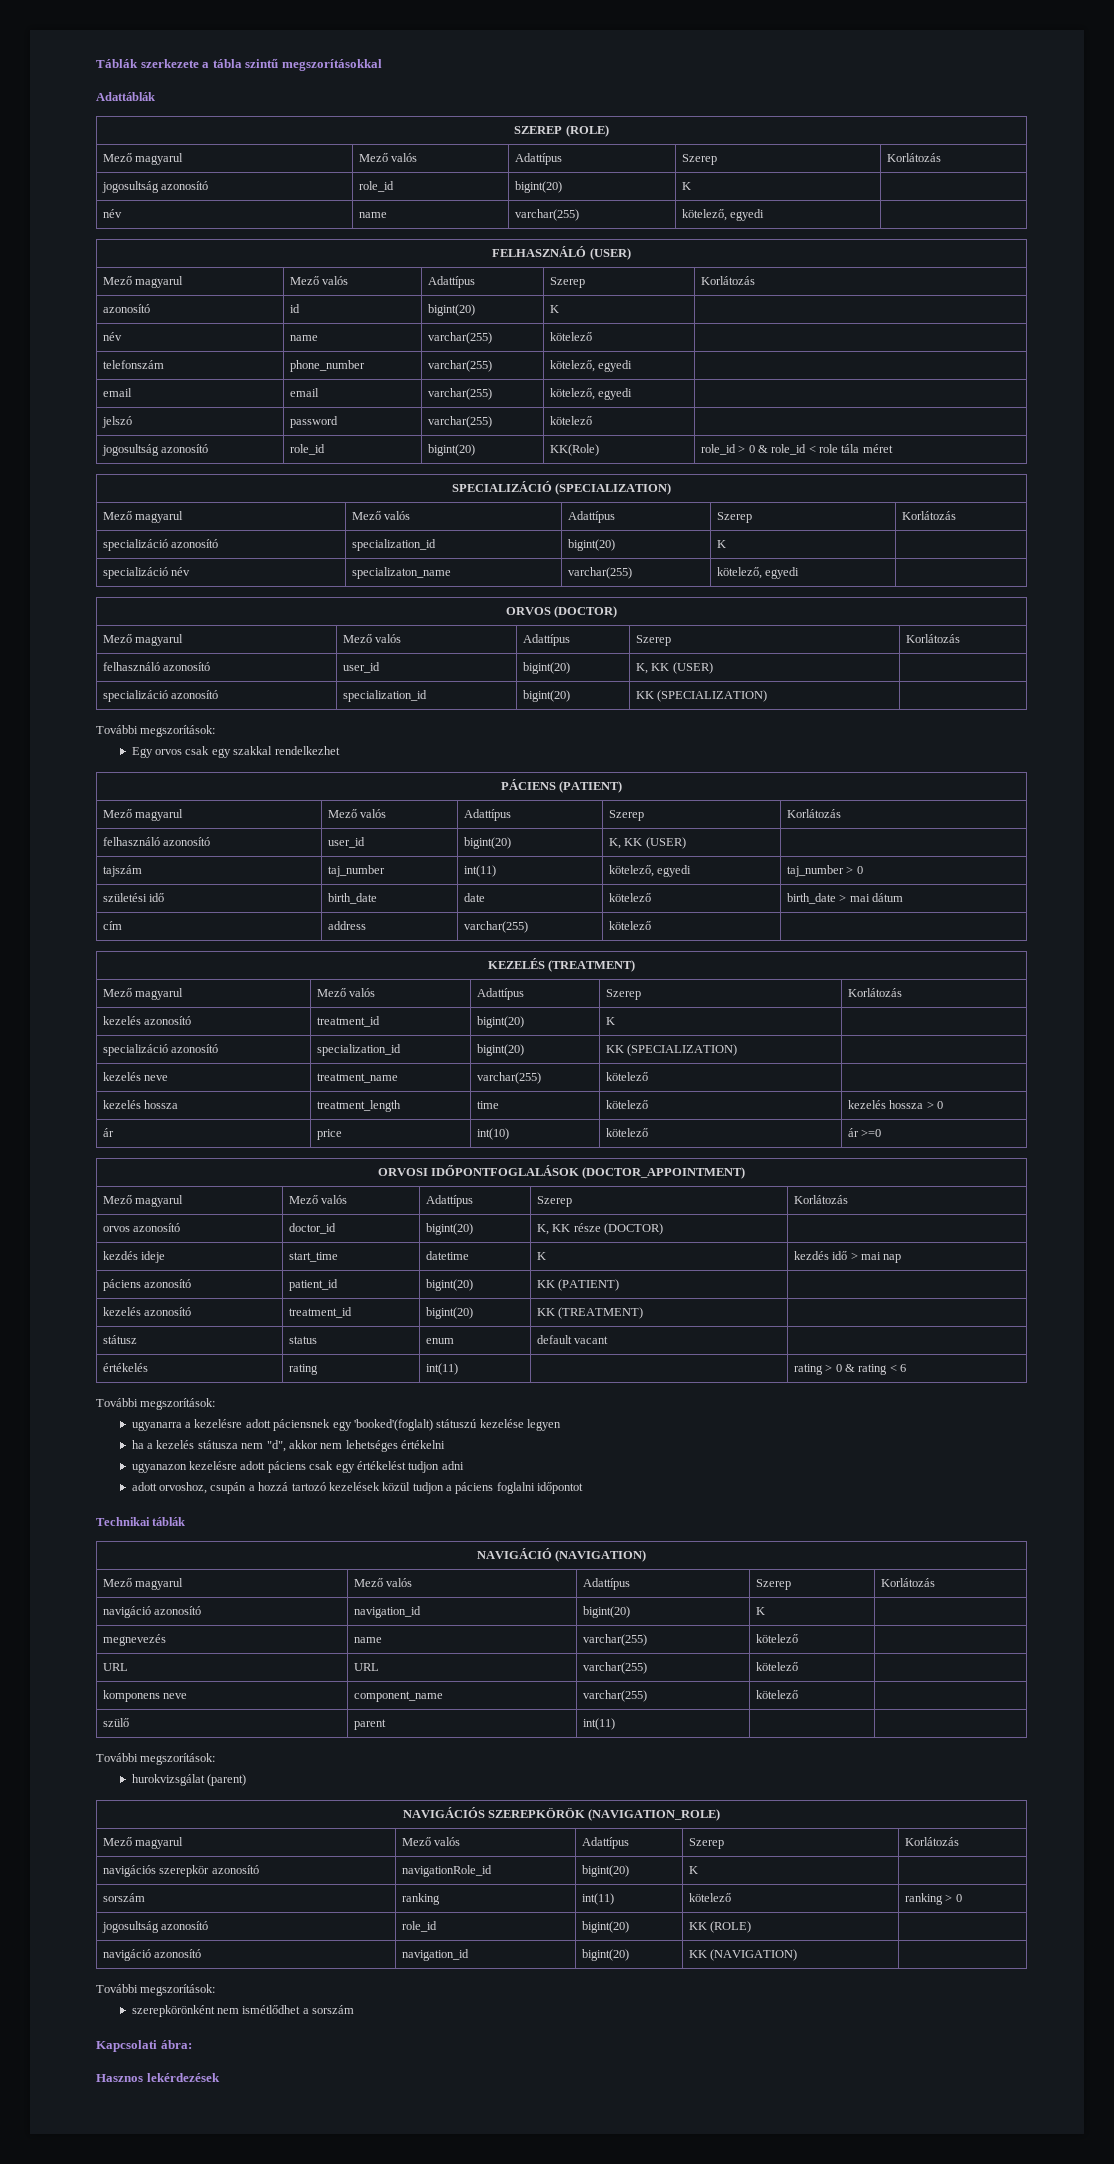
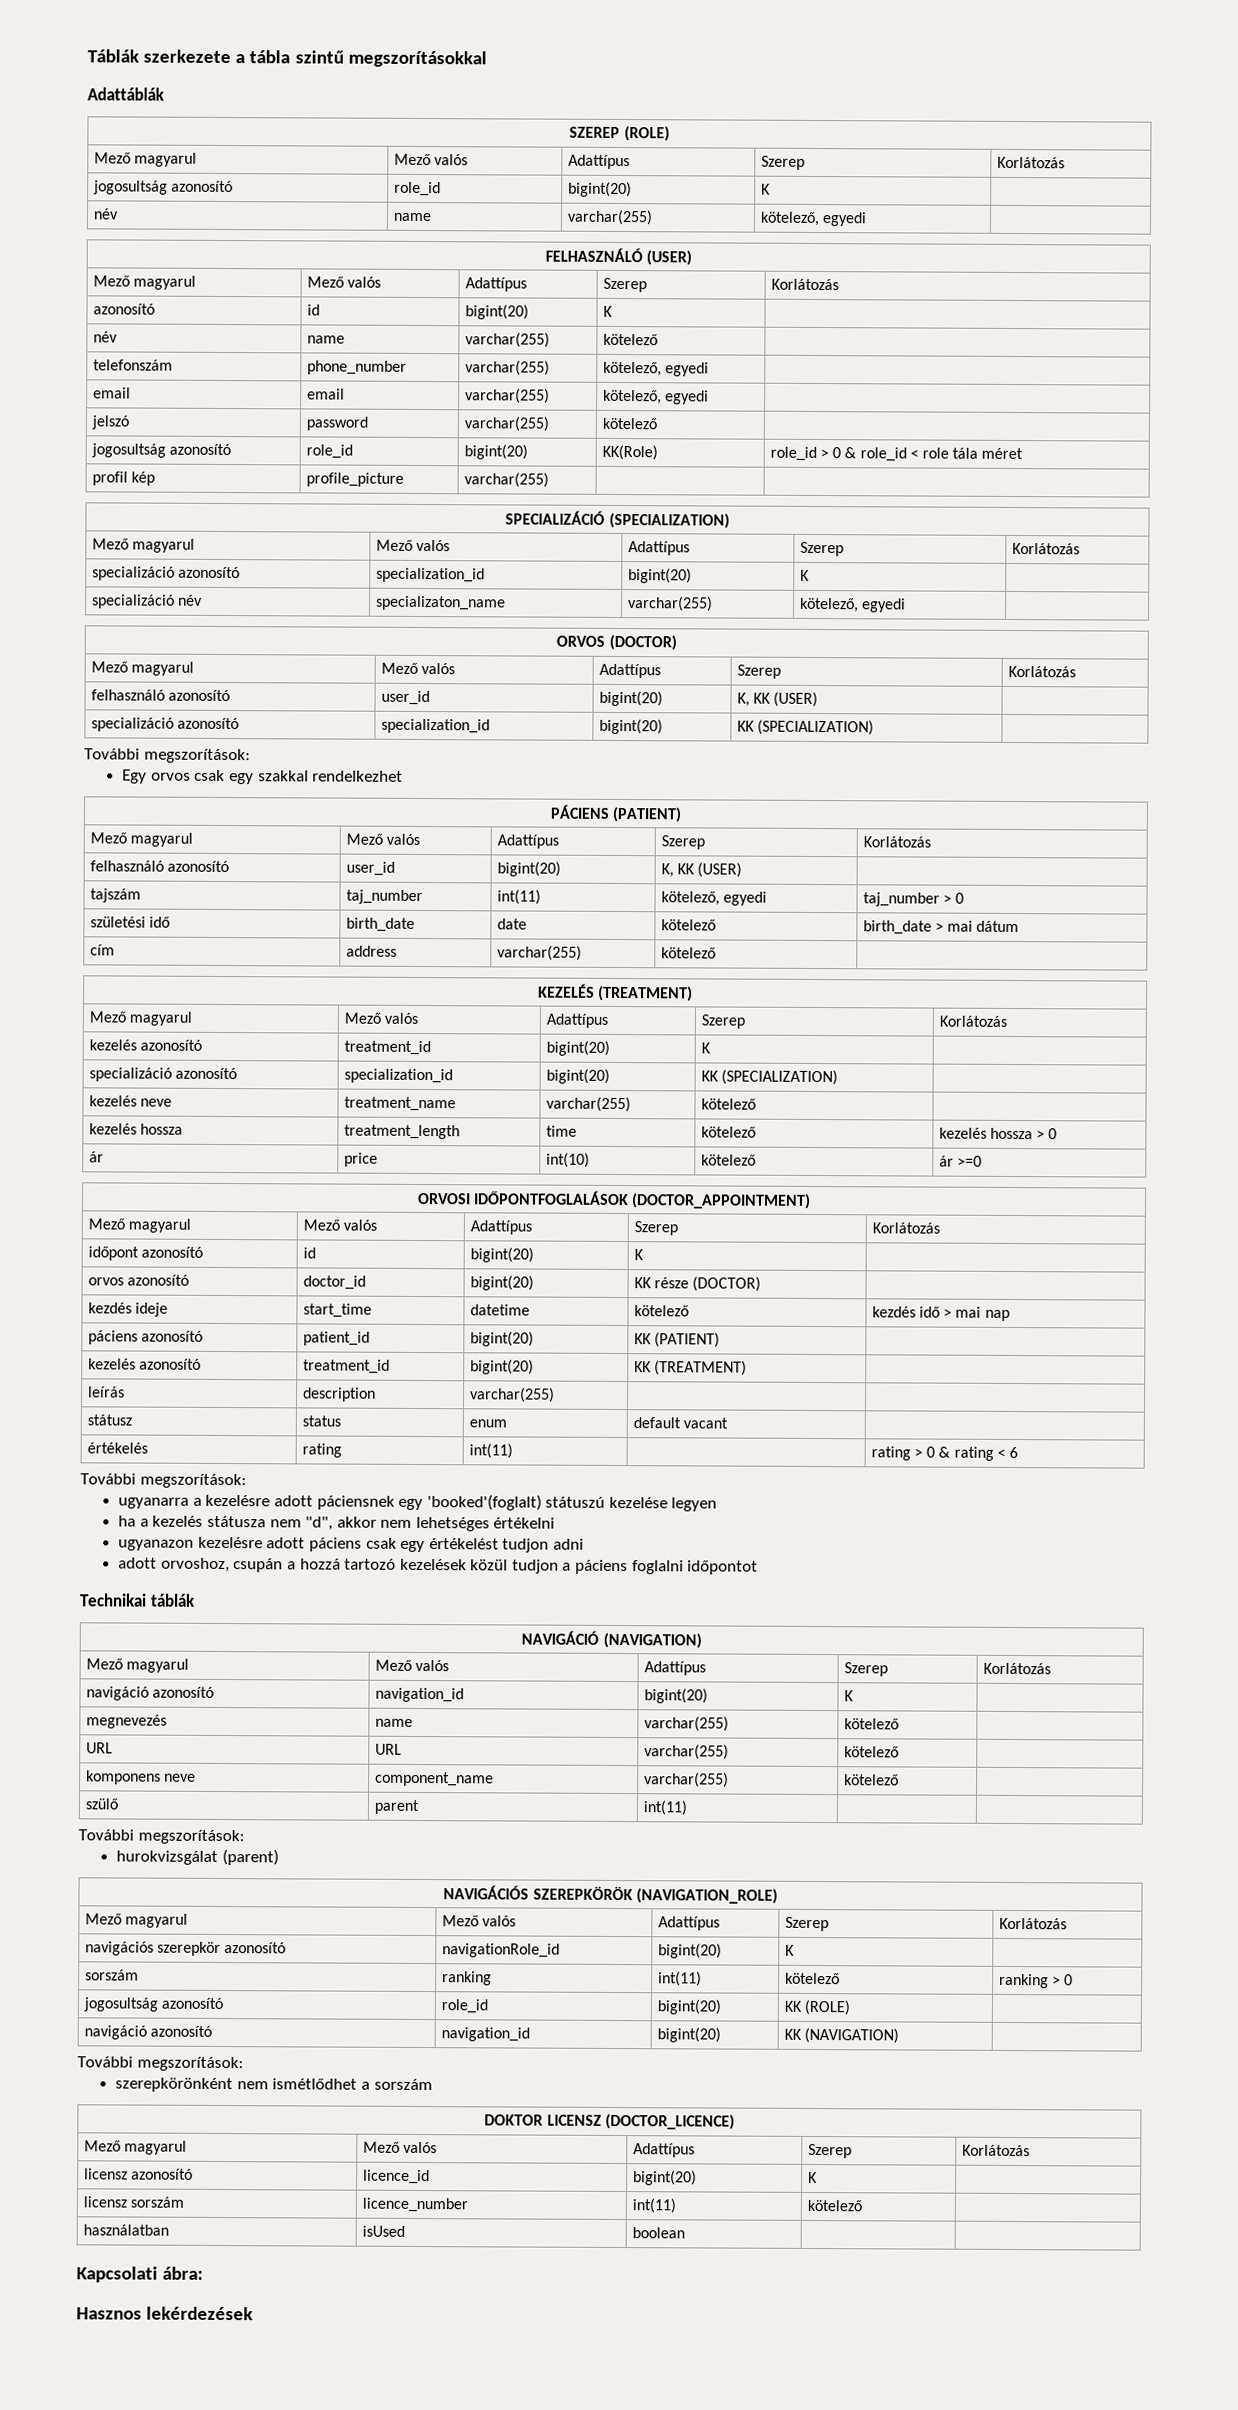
(893, 448) none -> [91,471,156,486] [305,472,404,487] [463,472,549,488] // profil kép | profile_picture | varchar(255) | |
(848, 1199) none -> [87,1246,204,1261] [302,1247,316,1259] [469,1247,534,1263] [633,1249,644,1261] // időpont azonosító | id | bigint(20) | K |
[536,1224,549,1235] K, -> (534, 1283) none
[536,1252,546,1260] K -> [633,1305,689,1317] kötelező
(644, 1313) none -> [87,1386,125,1398] [302,1387,376,1402] [468,1387,555,1403] // leírás | description | varchar(255) | |
(355, 2009) none -> [484,2113,735,2130] [83,2140,188,2155] [362,2141,438,2154] [632,2143,695,2158] [807,2143,852,2159] [961,2144,1030,2157] [83,2168,194,2180] [362,2169,430,2185] [632,2170,697,2186] [807,2171,818,2184] [82,2196,185,2208] [361,2197,468,2213] [631,2198,676,2214] [806,2199,862,2212] [82,2224,169,2236] [361,2225,405,2237] [631,2227,685,2239] // DOKTOR LICENSZ (DOCTOR_LICENCE) // Mező magyarul | Mező valós | Adattípus | Szerep | Korlátozás // licensz azonosító | licence_id | bigint(20) | K | // licensz sorszám | licence_number | int(11) | kötelező | // használatban | isUsed | boolean | |

